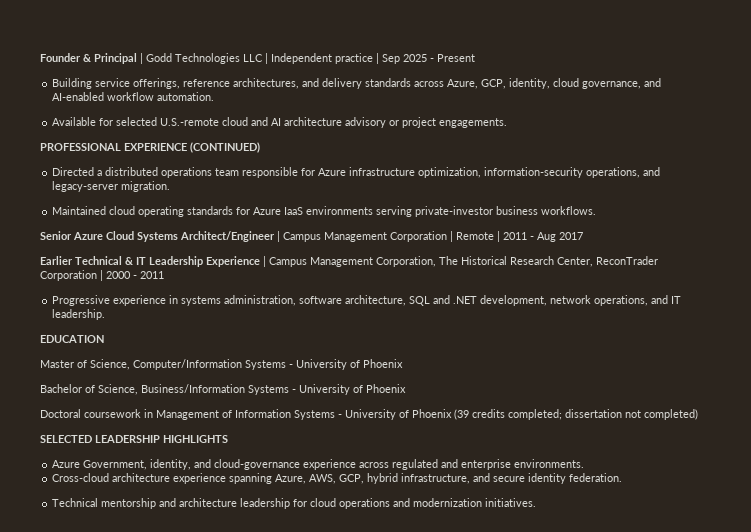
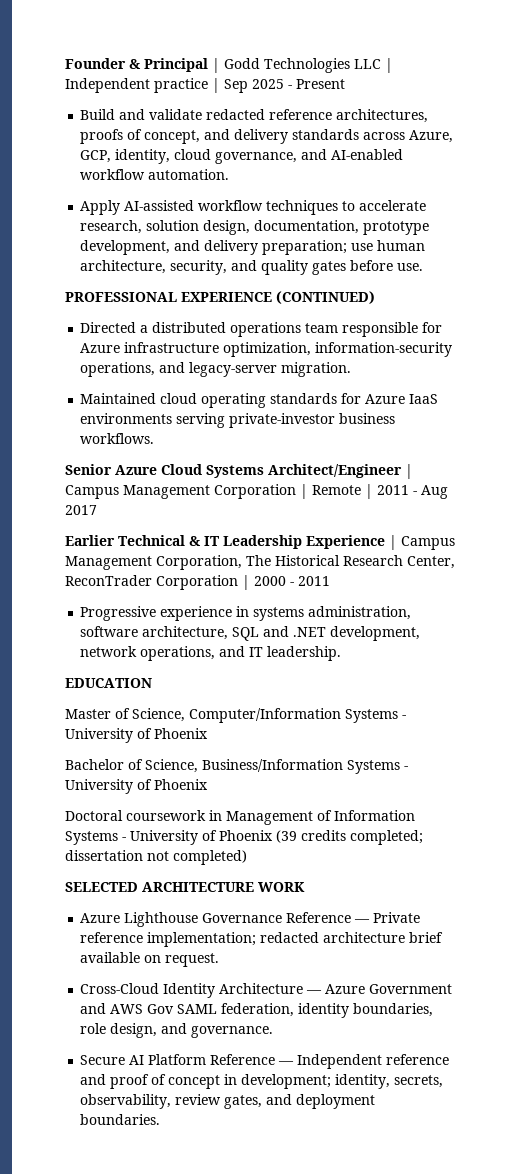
[52,78,300,89] Building service offerings, reference architectures, -> [80,109,429,123] [80,129,201,144] Build and validate redacted reference architectures, proofs of concept,
[52,117,508,128] Available for selected U.S.-remote cloud and AI architecture advisory or project engagements. -> [80,200,427,215] [80,220,430,235] [80,240,426,255] [80,260,424,275] Apply AI-assisted workflow techniques to accelerate research, solution design, documentation, prototype development, and delivery preparation; use human architecture, security, and quality gates before use.
[95,435,228,443] [52,459,585,470] [52,473,623,484] [52,498,537,509] LEADERSHIP HIGHLIGHTS // Azure Government, identity, and cloud-governance experience across regulated and enterprise environments. // Cross-cloud architecture experience spanning Azure, AWS, GCP, hybrid infrastructure, and secure identity federation. // Technical mentorship and architecture leadership for cloud operations and modernization initiatives. -> [142,882,305,892] [80,912,421,927] [80,932,444,947] [80,952,220,967] [80,983,453,998] [80,1003,434,1018] [80,1023,274,1038] [80,1054,450,1069] [80,1074,444,1089] [80,1094,376,1109] [80,1114,161,1125] ARCHITECTURE WORK // Azure Lighthouse Governance Reference — Private reference implementation; redacted architecture brief available on request. // Cross-Cloud Identity Architecture — Azure Government and AWS Gov SAML federation, identity boundaries, role design, and governance. // Secure AI Platform Reference — Independent reference and proof of concept in development; identity, secrets, observability, review gates, and deployment boundaries.

